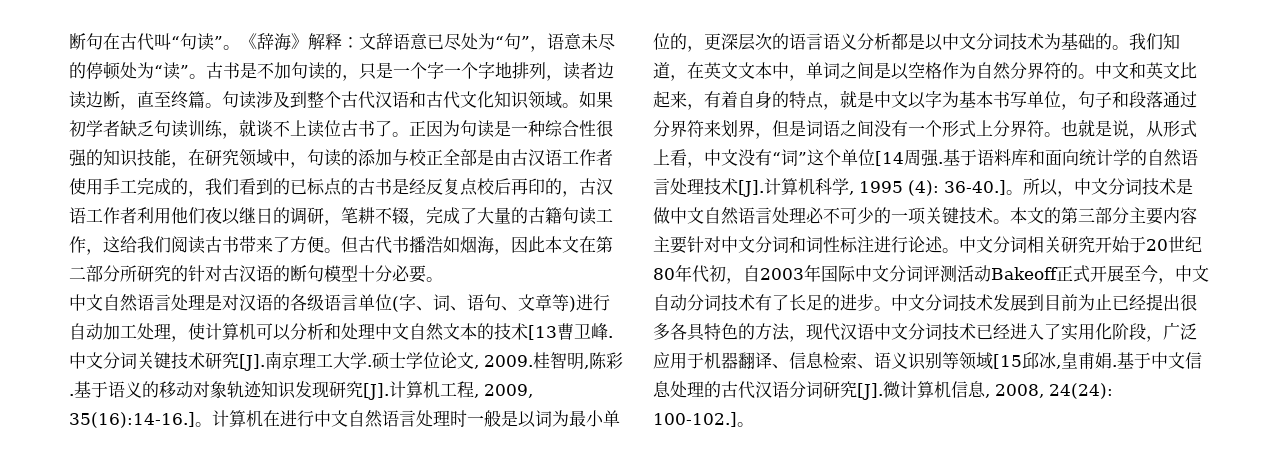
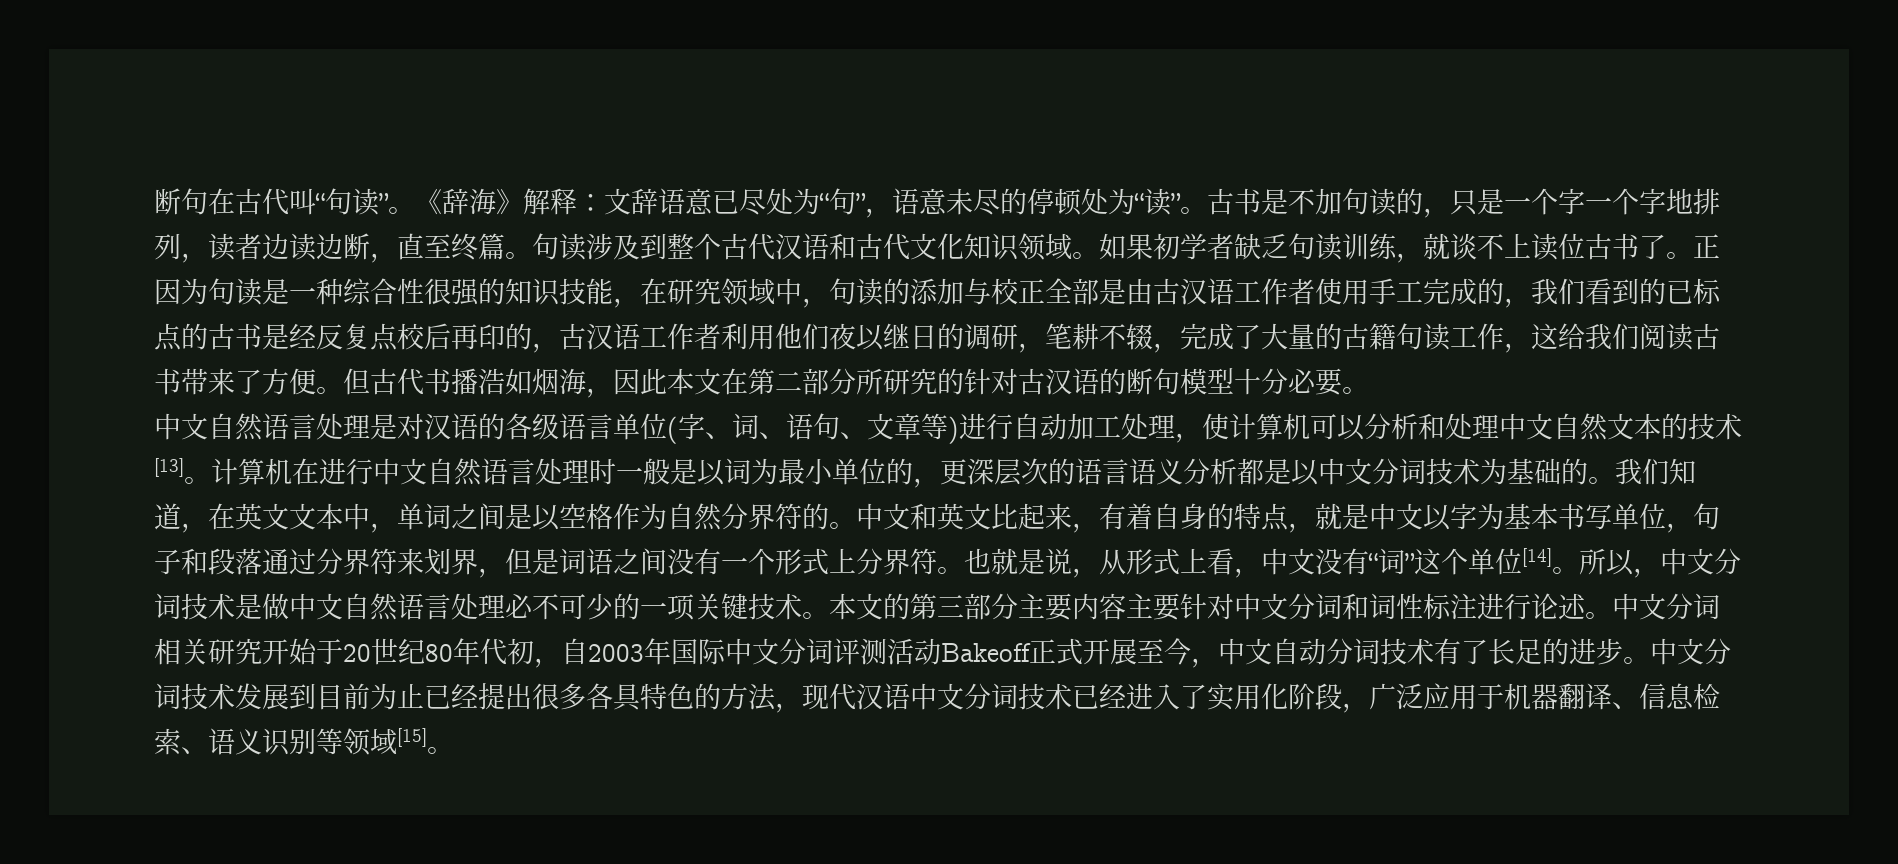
[528,323,613,340] [69,352,623,371] [69,381,533,400] [69,412,195,428] [13曹卫峰.中文分词关键技术研究[J].南京理工大学.硕士学位论文, 2009.桂智明,陈彩.基于语义的移动对象轨迹知识发现研究[J].计算机工程, 2009, 35(16):14-16.] -> [154,458,184,477] [13]
[875,149,1198,167] [653,178,1006,197] [14周强.基于语料库和面向统计学的自然语言处理技术[J].计算机科学, 1995 (4): 36-40.] -> [1522,548,1552,567] [14]
[993,352,1202,369] [653,381,1113,400] [653,412,737,427] [15邱冰,皇甫娟.基于中文信息处理的古代汉语分词研究[J].微计算机信息, 2008, 24(24): 100-102.] -> [397,728,427,747] [15]

